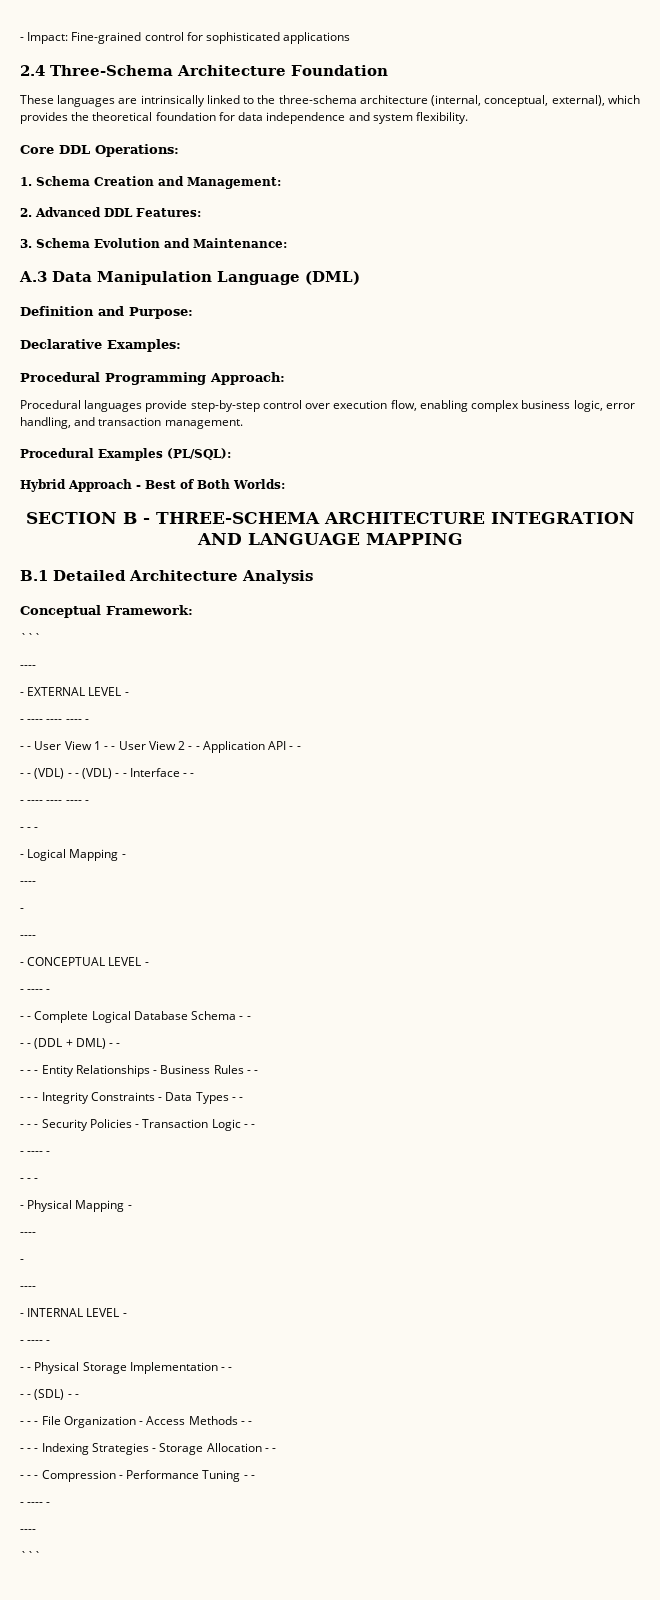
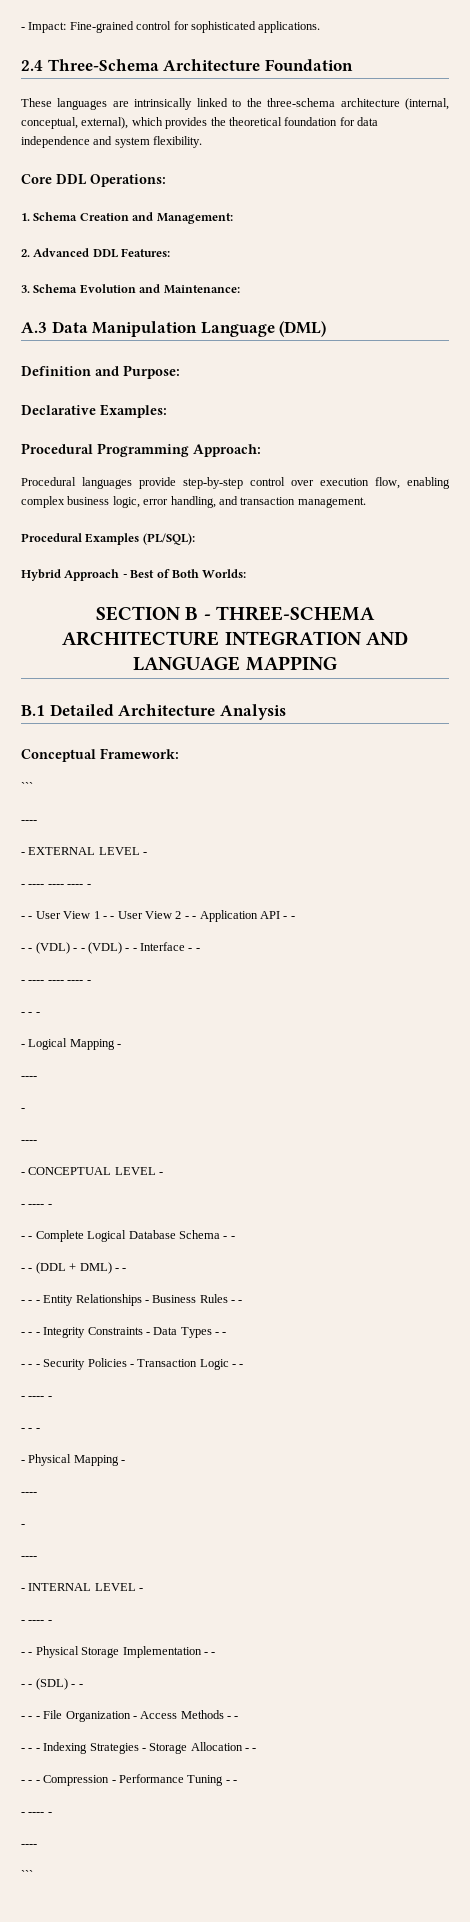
[283,32,351,44] applications -> [258,21,321,33] applications.

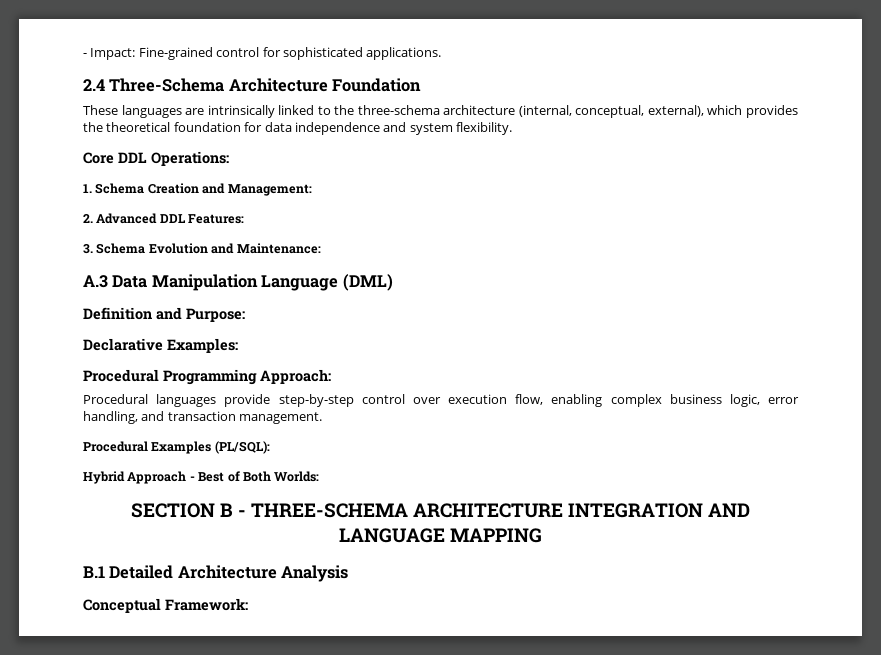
[21,782,33,791] [21,820,37,823] [21,847,148,855] [21,884,91,887] [21,910,295,922] [21,942,200,954] [21,980,91,983] [21,1012,40,1015] [21,1038,122,1050] [21,1076,37,1079] [21,1108,25,1111] [21,1140,37,1143] [21,1167,164,1175] [21,1204,52,1207] [21,1230,235,1242] [21,1262,127,1274] [21,1294,243,1306] [21,1327,227,1338] [21,1358,244,1370] [21,1396,52,1399] [21,1428,40,1431] [21,1454,126,1466] [21,1492,37,1495] [21,1524,25,1527] [21,1556,37,1559] [21,1583,144,1591] [21,1620,52,1623] [21,1646,216,1658] [21,1678,83,1690] [21,1710,239,1722] [21,1742,257,1754] [21,1774,237,1786] [21,1812,52,1815] [21,1844,37,1847] [21,1870,33,1879] // ``` // ---- // - EXTERNAL LEVEL - // - ---- ---- ---- - // - - User View 1 - - User View 2 - - Application API - - // - - (VDL) - - (VDL) - - Interface - - // - ---- ---- ---- - // - - - // - Logical Mapping - // ---- // - // ---- // - CONCEPTUAL LEVEL - // - ---- - // - - Complete Logical Database Schema - - // - - (DDL + DML) - - // - - - Entity Relationships - Business Rules - - // - - - Integrity Constraints - Data Types - - // - - - Security Policies - Transaction Logic - - // - ---- - // - - - // - Physical Mapping - // ---- // - // ---- // - INTERNAL LEVEL - // - ---- - // - - Physical Storage Implementation - - // - - (SDL) - - // - - - File Organization - Access Methods - - // - - - Indexing Strategies - Storage Allocation - - // - - - Compression - Performance Tuning - - // - ---- - // ---- // ``` -> (248, 604) none

